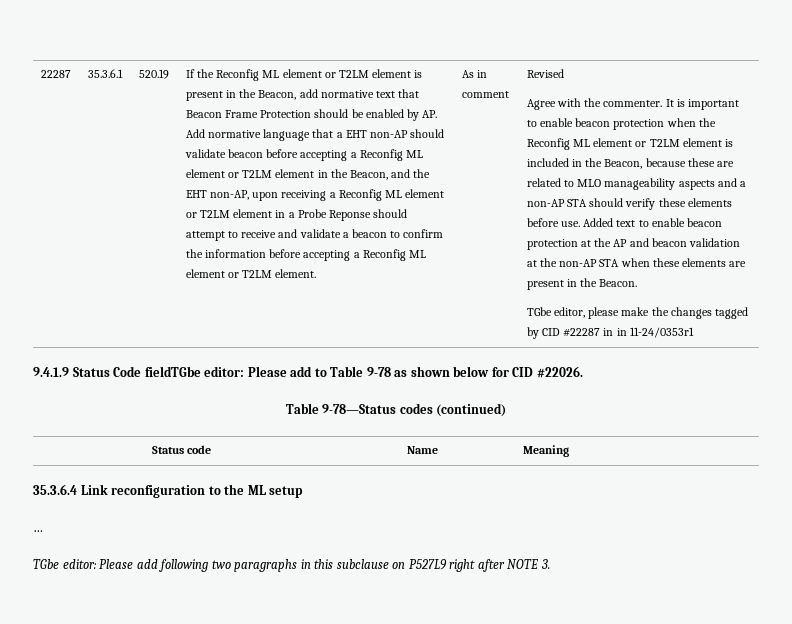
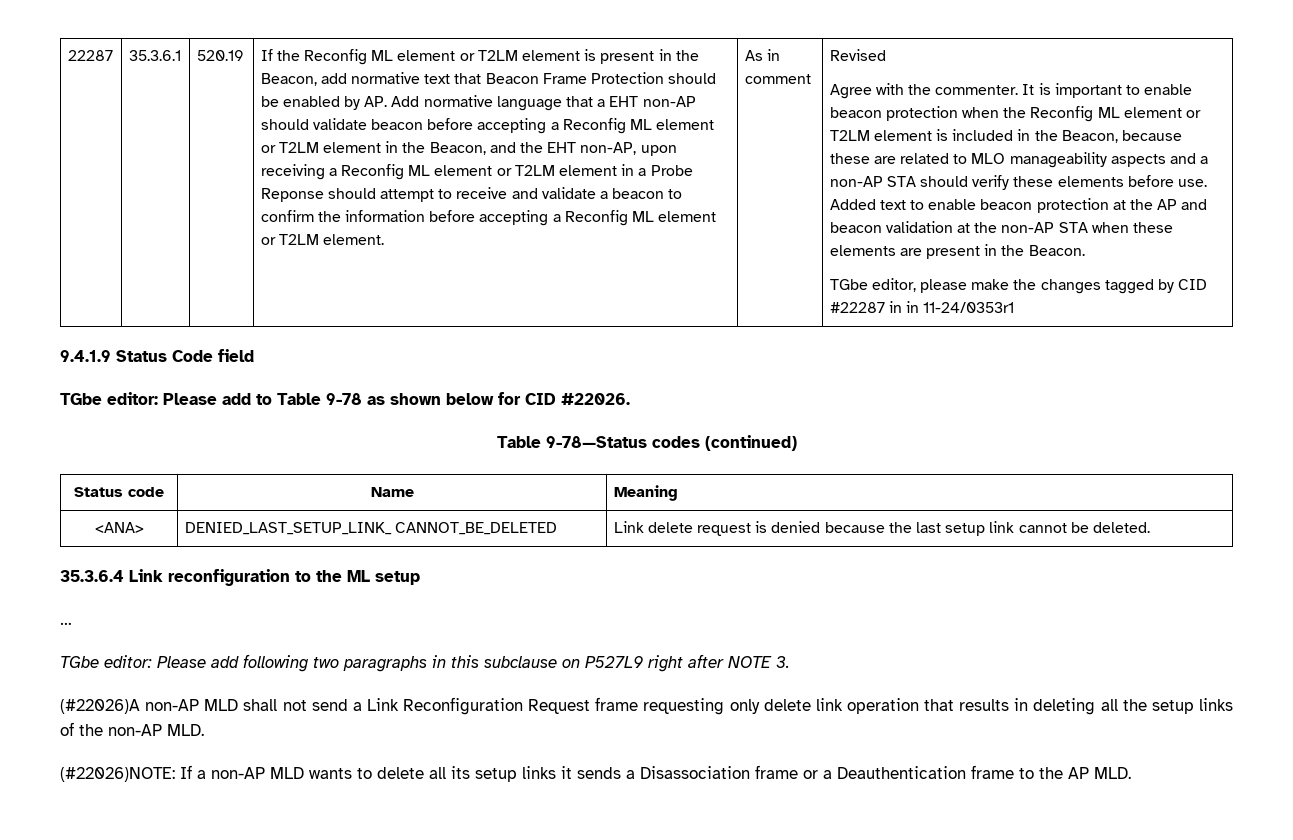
[144,366,201,377] fieldTGbe -> [218,349,254,362] [60,393,102,405] field // TGbe
(570, 451) none -> [94,522,144,533] [184,522,557,535] [613,521,1150,536] // <ANA> | DENIED_LAST_SETUP_LINK_ CANNOT_BE_DELETED | Link delete request is denied because the last setup link cannot be deleted.
(550, 564) none -> [60,697,1234,715] [60,722,204,736] [60,765,1131,782] // (#22026)A non-AP MLD shall not send a Link Reconfiguration Request frame requesting only delete link operation that results in deleting all the setup links of the non-AP MLD. // (#22026)NOTE: If a non-AP MLD wants to delete all its setup links it sends a Disassociation frame or a Deauthentication frame to the AP MLD.

